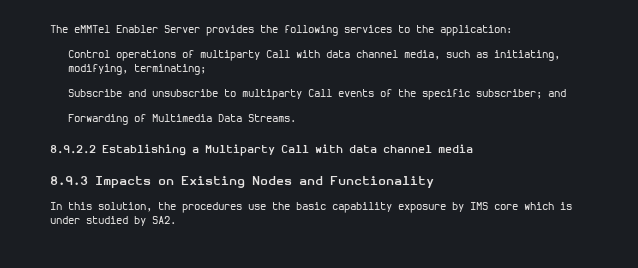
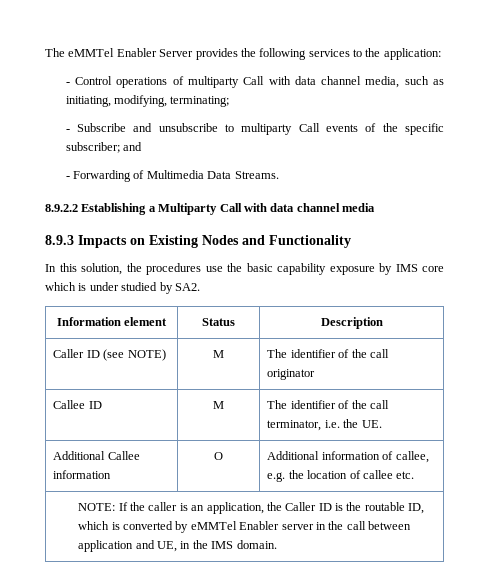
(512, 30) none -> [65,82,70,85] -
(207, 69) none -> [65,129,70,132] -
(567, 93) none -> [65,176,70,179] -
(176, 220) none -> [56,317,168,326] [202,318,235,326] [320,317,383,329] [53,349,166,361] [213,350,224,358] [267,349,389,358] [267,369,316,380] [53,400,102,409] [213,401,224,409] [267,400,389,409] [267,419,382,431] [53,451,140,460] [53,470,112,479] [214,452,223,460] [267,451,429,463] [267,470,415,482] [78,502,425,514] [78,521,412,533] [78,540,277,552] // Information element | Status | Description // Caller ID (see NOTE) | M | The identifier of the call originator // Callee ID | M | The identifier of the call terminator, i.e. the UE. // Additional Callee information | O | Additional information of callee, e.g. the location of callee etc. // NOTE: If the caller is an application, the Caller ID is the routable ID, which is converted by eMMTel Enabler server in the call between application and UE, in the IMS domain.

